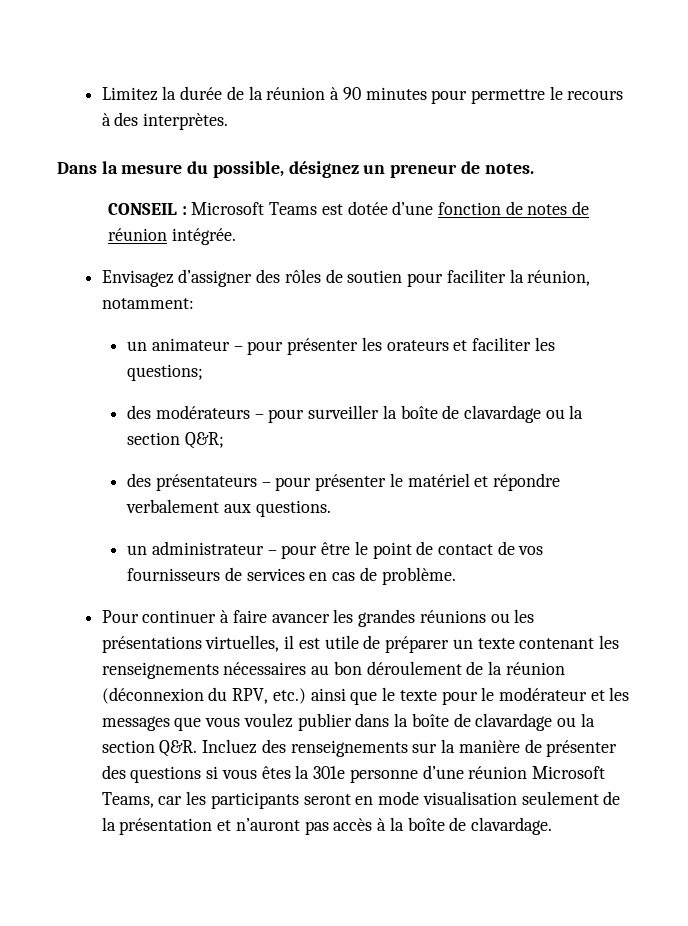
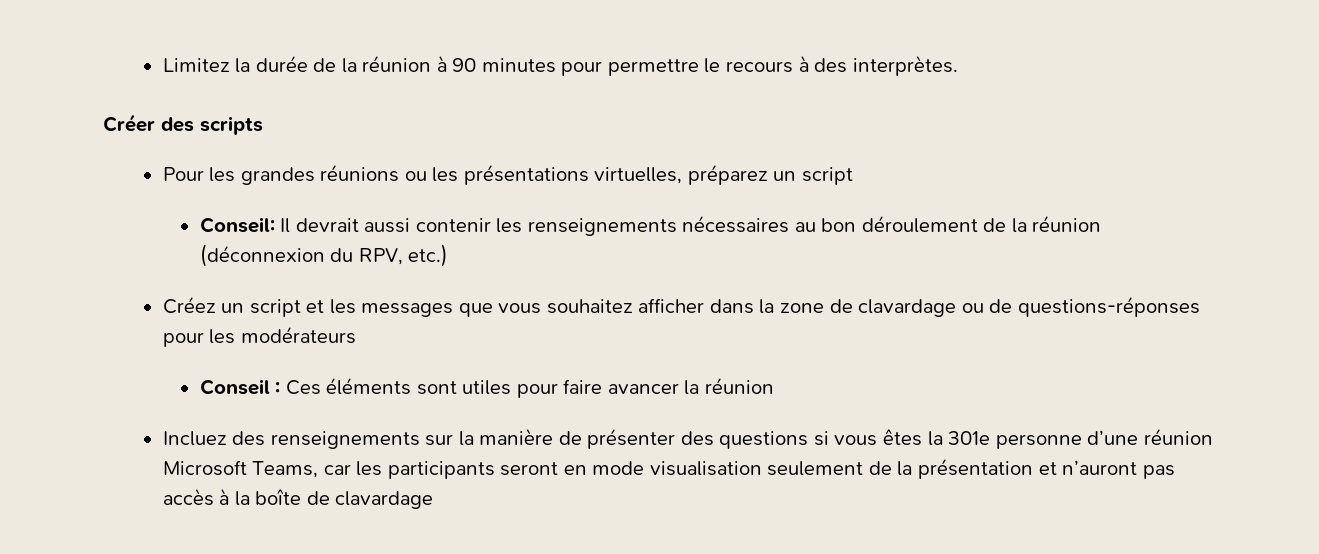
[57,161,534,178] [107,201,590,215] [107,228,236,245] [101,269,591,287] [101,298,194,309] [127,337,555,355] [127,364,204,381] [127,405,584,423] [127,432,224,449] [127,473,560,491] [126,499,331,517] [127,541,544,559] [127,567,456,585] [101,610,330,623] Dans la mesure du possible, désignez un preneur de notes. // CONSEIL : Microsoft Teams est dotée d’une fonction de notes de réunion intégrée. // Envisagez d’assigner des rôles de soutien pour faciliter la réunion, notamment: // un animateur – pour présenter les orateurs et faciliter les questions; // des modérateurs – pour surveiller la boîte de clavardage ou la section Q&R; // des présentateurs – pour présenter le matériel et répondre verbalement aux questions. // un administrateur – pour être le point de contact de vos fournisseurs de services en cas de problème. // Pour continuer à faire avancer -> [103,114,263,135] [162,167,204,181] Créer des scripts // Pour
[284,635,595,653] il est utile de préparer un texte contenant -> [687,164,853,185] [199,217,491,233] préparez un script // Conseil: Il devrait aussi contenir
[310,687,587,705] ainsi que le texte pour le modérateur -> [162,296,301,317] // Créez un script
[243,713,352,731] voulez publier -> [546,298,705,314] souhaitez afficher
[411,713,595,731] [101,740,198,757] boîte de clavardage ou la section Q&R. -> [779,296,1200,317] [162,326,356,347] [199,377,774,398] zone de clavardage ou de questions-réponses pour les modérateurs // Conseil : Ces éléments sont utiles pour faire avancer la réunion //
[470,817,552,835] clavardage. -> [335,491,434,509] clavardage

